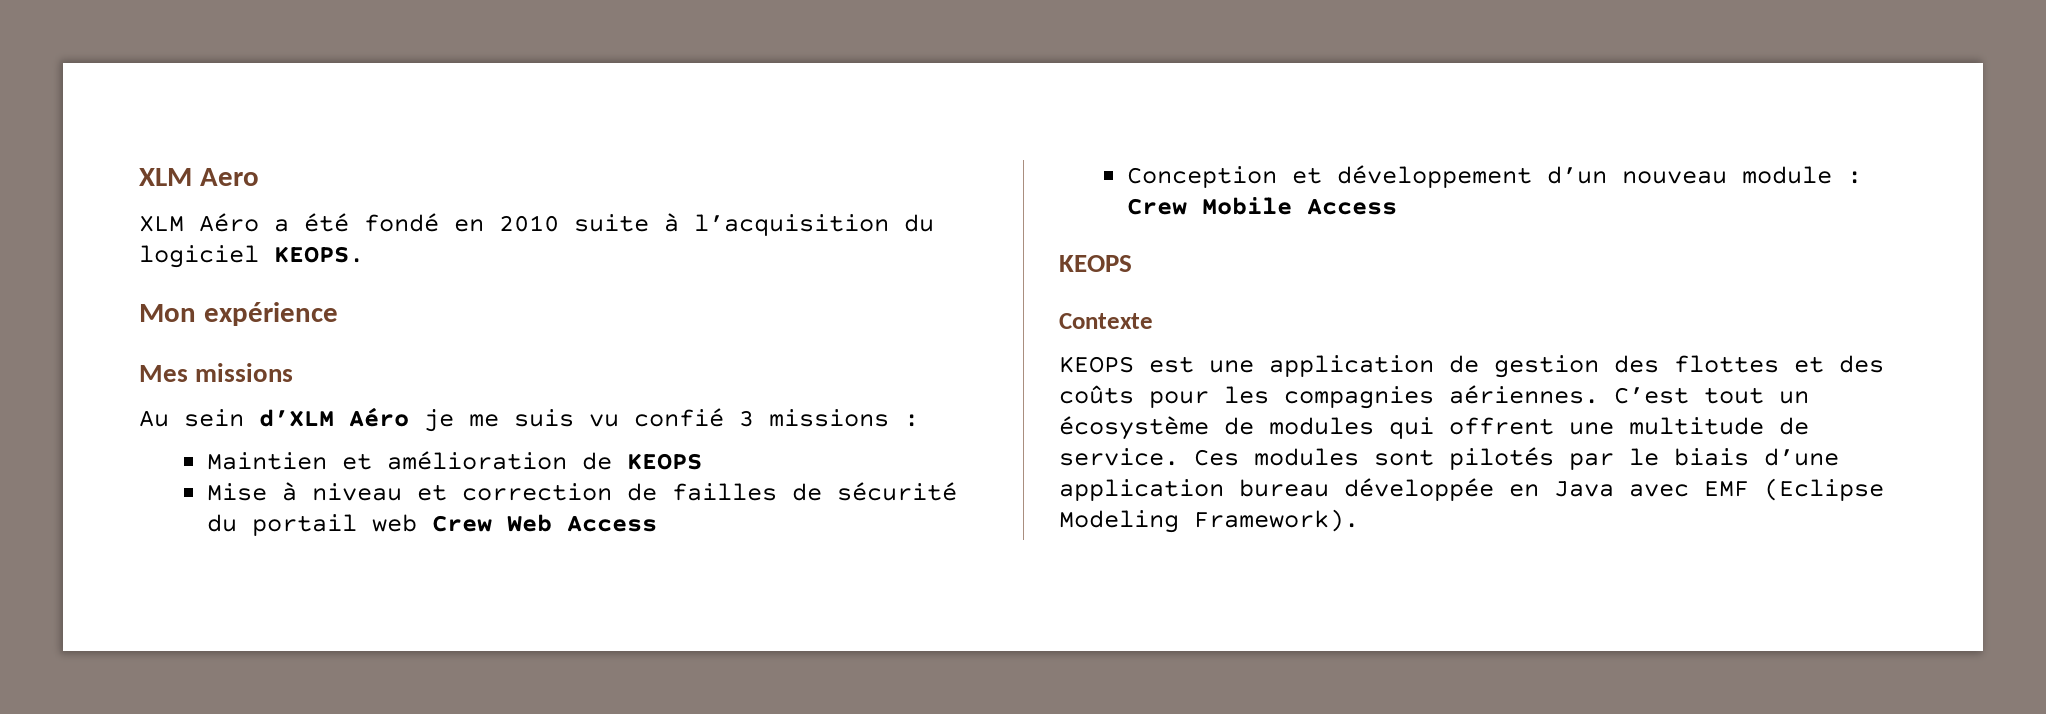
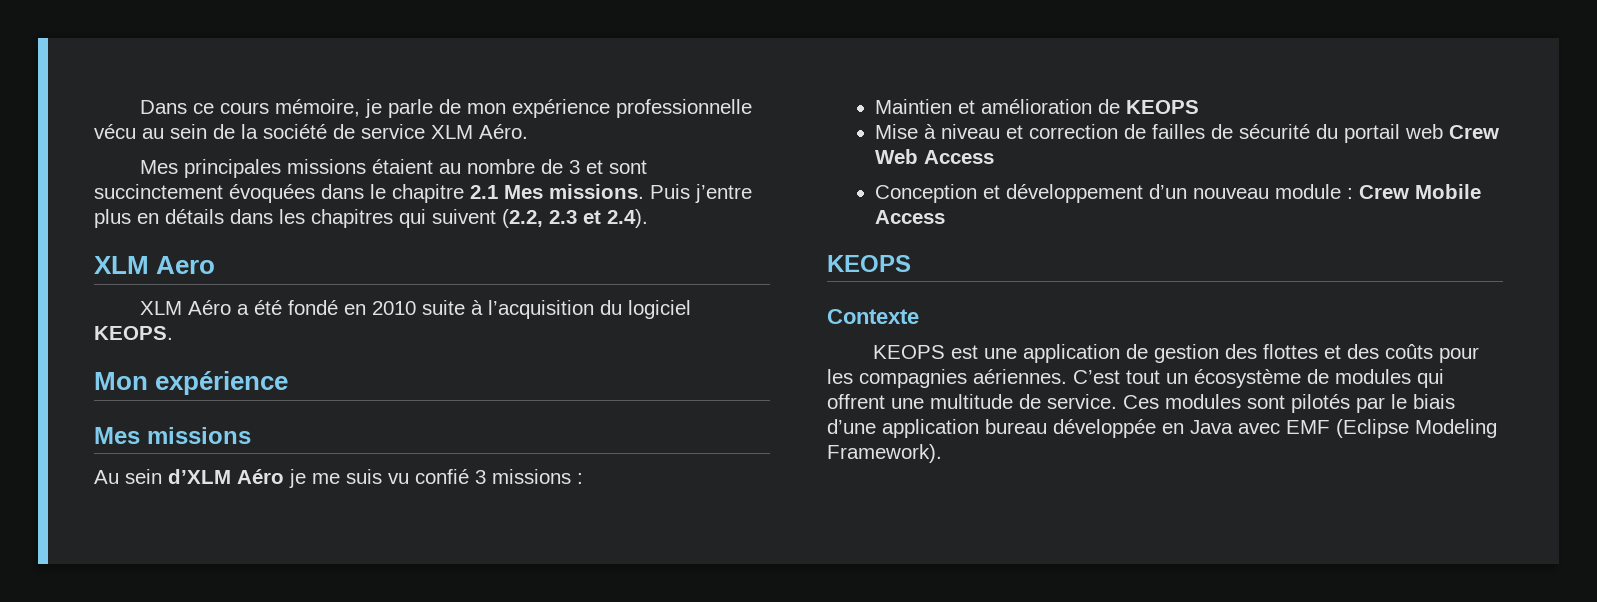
(139, 177) none -> [140,99,753,118] [94,124,528,139] [140,159,648,178] [94,184,752,203] [94,209,648,228] Dans ce cours mémoire, je parle de mon expérience professionnelle vécu au sein de la société de service XLM Aéro. // Mes principales missions étaient au nombre de 3 et sont succinctement évoquées dans le chapitre 2.1 Mes missions. Puis j’entre plus en détails dans les chapitres qui suivent (2.2, 2.3 et 2.4). //

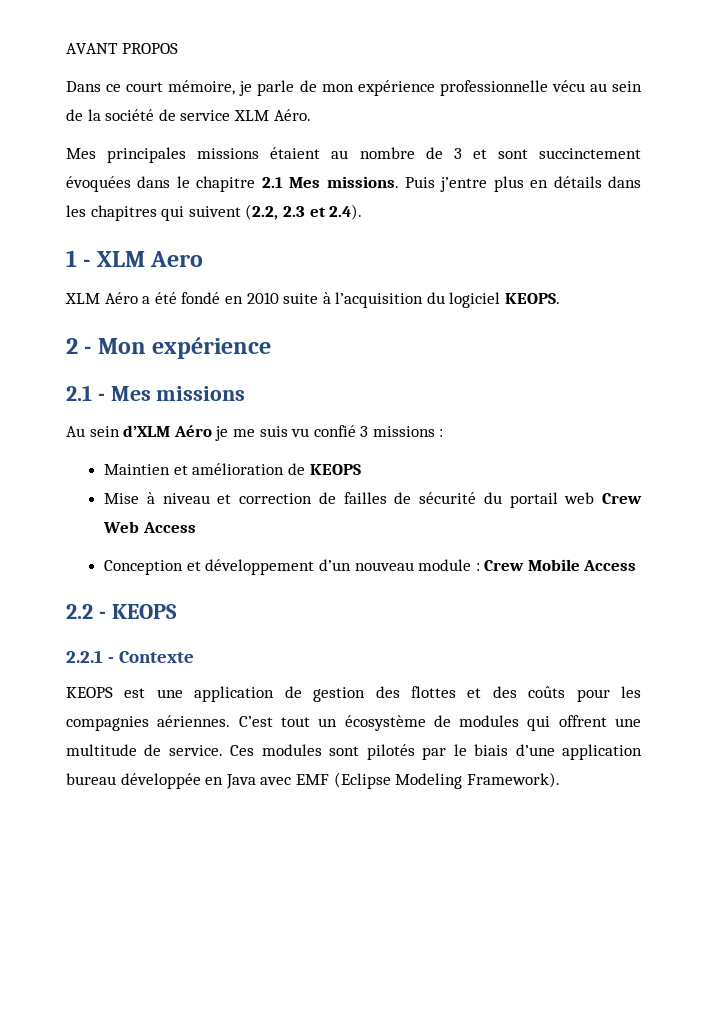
(140, 107) none -> [66,43,178,54] AVANT PROPOS //
[220,102,270,114] cours -> [126,82,164,92] court
(648, 218) none -> [66,250,91,267] 1 -
(173, 333) none -> [66,338,92,354] 2 -
(289, 383) none -> [66,385,105,401] 2.1 -
[827,255,911,272] KEOPS // -> [66,604,177,619] [66,650,115,663] 2.2 - KEOPS // 2.2.1 -

